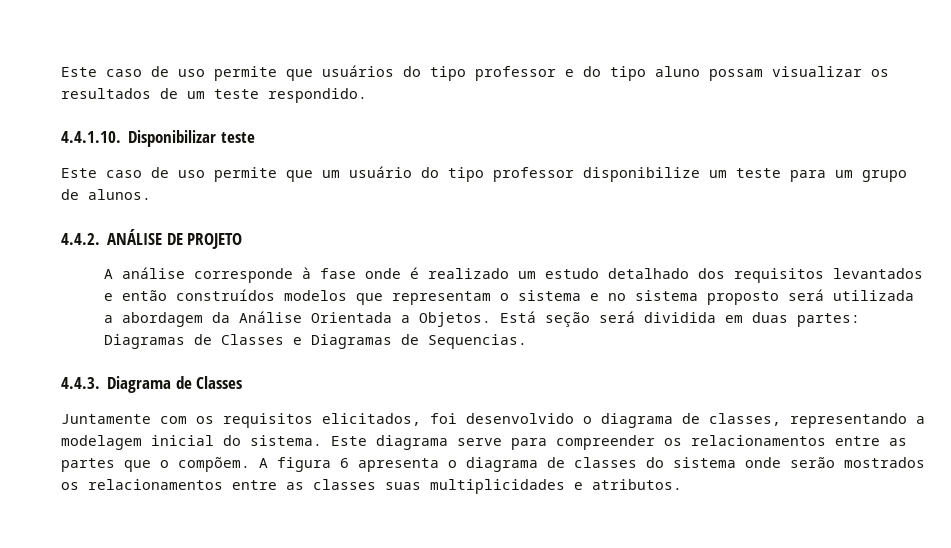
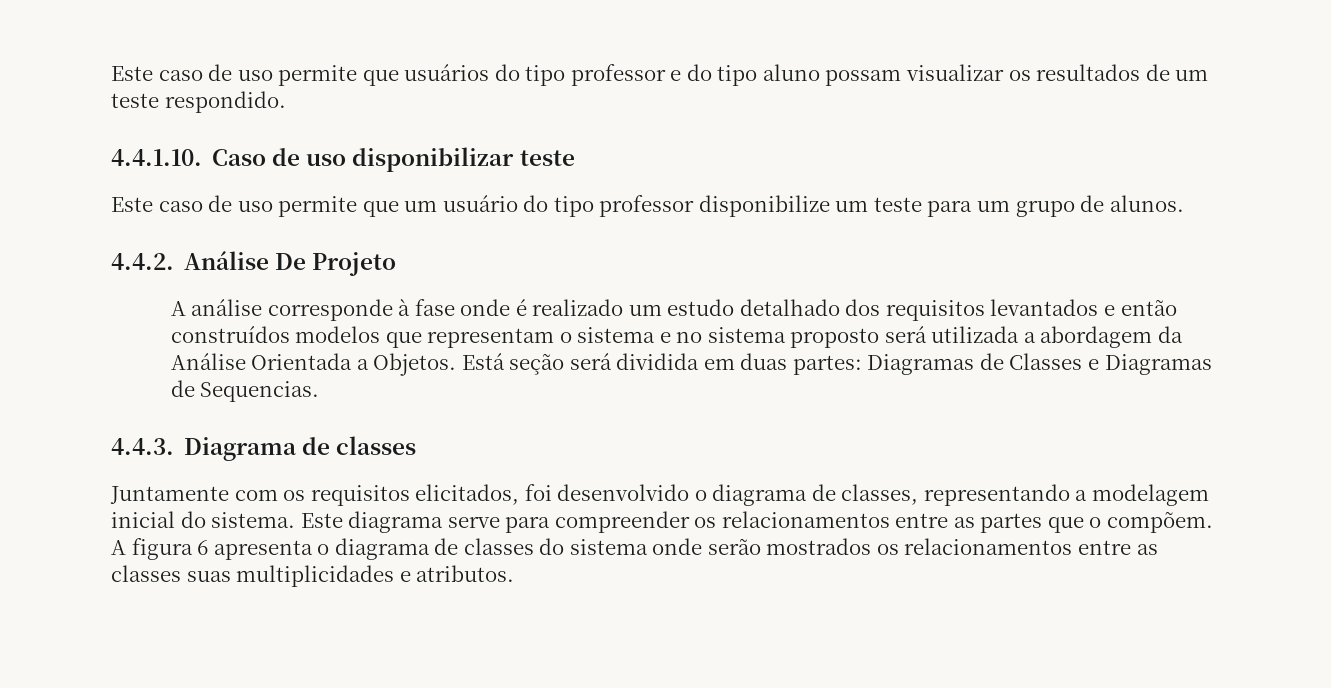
[128,130,217,147] Disponibilizar -> [212,147,515,172] Caso de uso disponibilizar
[107,229,243,249] ANÁLISE DE PROJETO -> [184,251,397,276] Análise De Projeto
[196,376,243,389] Classes -> [336,436,417,455] classes

